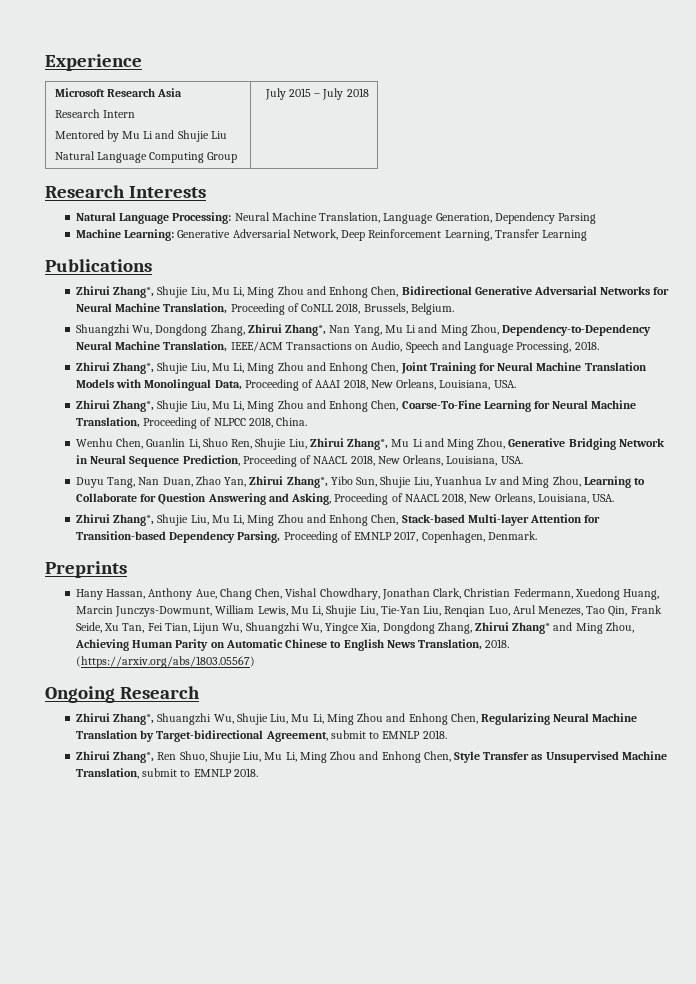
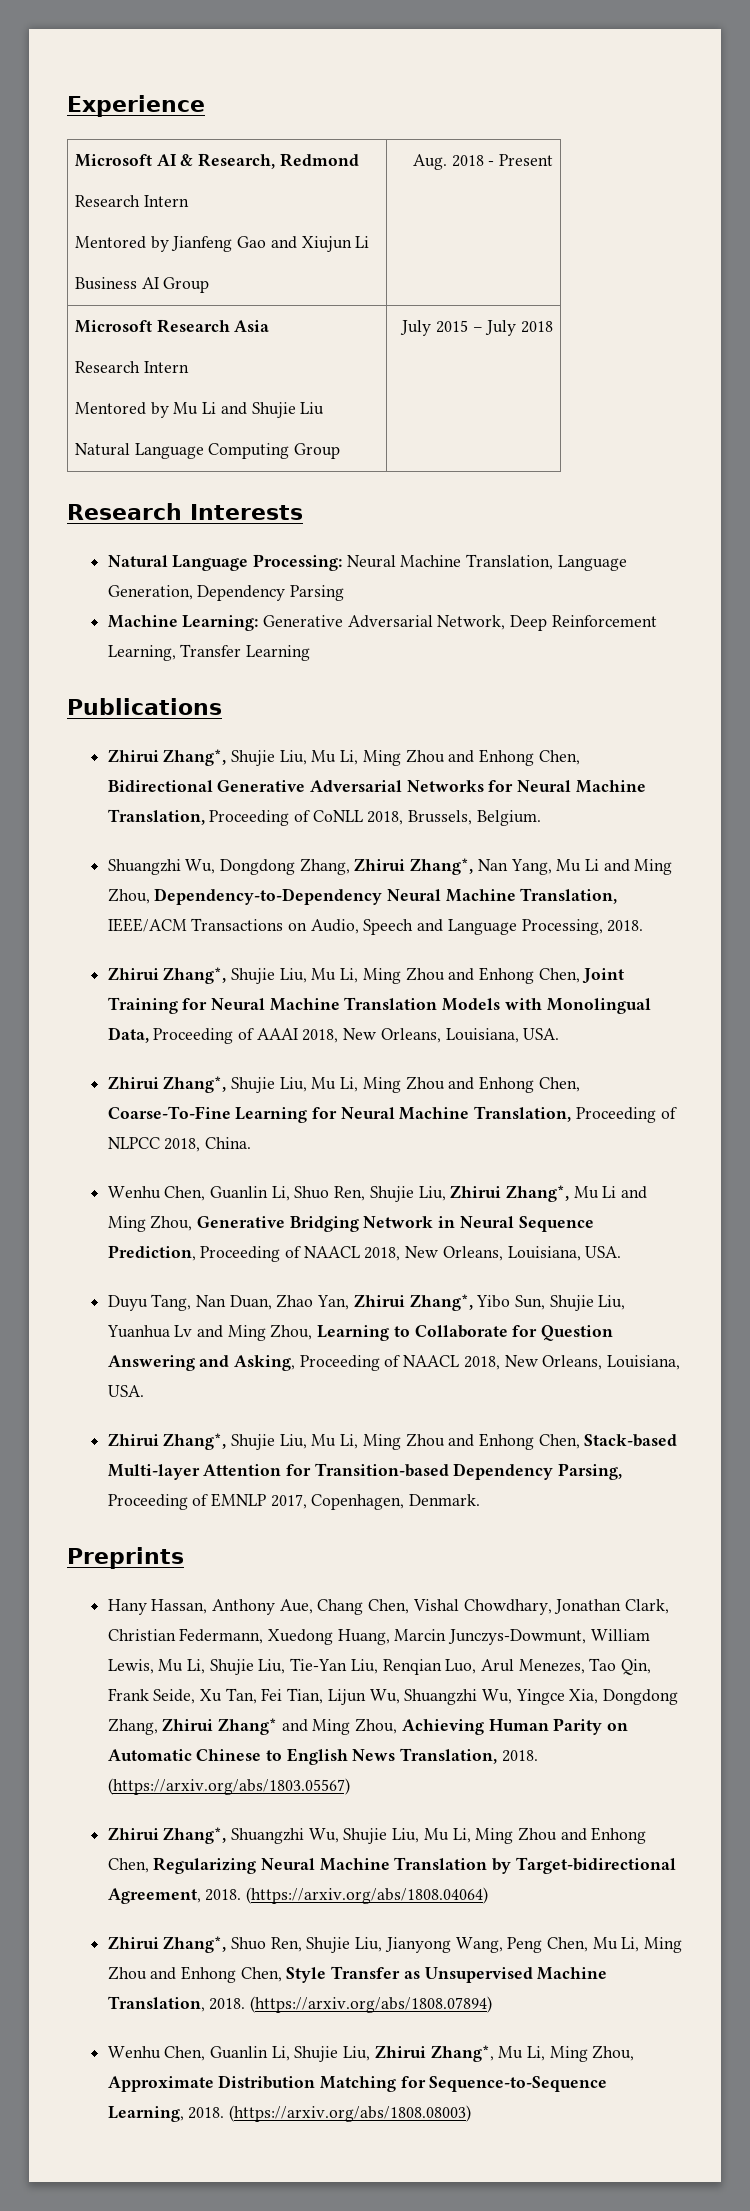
(142, 62) none -> [75,153,359,169] [75,195,189,207] [75,236,370,252] [75,277,210,293] [412,154,553,170] // Microsoft AI & Research, Redmond // Research Intern // Mentored by Jianfeng Gao and Xiujun Li // Business AI Group | Aug. 2018 - Present
[45,686,200,703] // Ongoing Research -> (350, 1786) none
[330,730,447,739] [75,751,262,763] submit to EMNLP 2018. // Zhirui Zhang*, Ren Shuo, Shujie Liu, -> [205,1887,488,1904] [107,1936,589,1953] 2018. (https://arxiv.org/abs/1808.04064) // Zhirui Zhang*, Shuo Ren, Shujie Liu, Jianyong Wang, Peng Chen,
[142,768,258,777] submit to EMNLP 2018. -> [209,1996,492,2013] [107,2045,635,2062] [107,2075,608,2092] [107,2105,471,2122] 2018. (https://arxiv.org/abs/1808.07894) // Wenhu Chen, Guanlin Li, Shujie Liu, Zhirui Zhang*, Mu Li, Ming Zhou, Approximate Distribution Matching for Sequence-to-Sequence Learning, 2018. (https://arxiv.org/abs/1808.08003)

